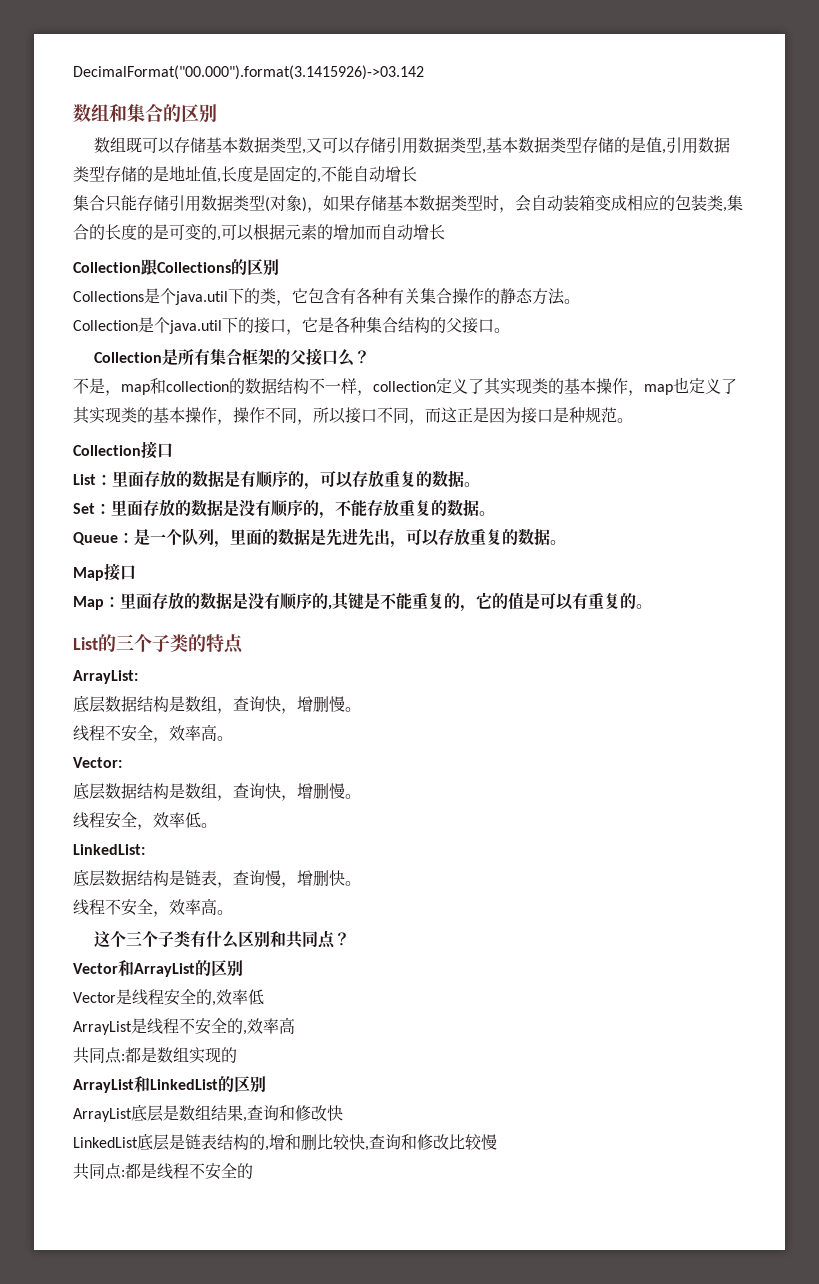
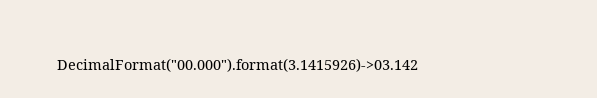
[73,104,217,123] [94,137,731,154] [73,165,417,183] [73,195,743,213] [73,223,445,241] [73,259,279,276] [73,288,580,306] [73,317,510,335] [94,348,371,366] [73,377,737,396] [73,407,633,425] [73,441,173,459] [73,470,480,490] [73,499,495,519] [73,528,566,548] [73,563,136,581] [73,592,652,612] [73,634,244,654] [73,670,138,684] [73,695,361,714] [73,724,233,743] [73,757,122,768] [73,782,361,801] [73,812,217,830] [73,844,145,855] [73,869,361,888] [73,898,233,917] [94,930,351,948] [73,960,243,977] [73,989,264,1006] [73,1017,295,1035] [73,1047,237,1064] [73,1076,266,1093] [73,1104,343,1122] [73,1133,497,1151] [73,1163,253,1180] // 数组和集合的区别 // 数组既可以存储基本数据类型,又可以存储引用数据类型,基本数据类型存储的是值,引用数据类型存储的是地址值,长度是固定的,不能自动增长 // 集合只能存储引用数据类型(对象)，如果存储基本数据类型时，会自动装箱变成相应的包装类,集合的长度的是可变的,可以根据元素的增加而自动增长 // Collection跟Collections的区别 // Collections是个java.util下的类，它包含有各种有关集合操作的静态方法。 // Collection是个java.util下的接口，它是各种集合结构的父接口。 // Collection是所有集合框架的父接口么？ // 不是，map和collection的数据结构不一样，collection定义了其实现类的基本操作，map也定义了其实现类的基本操作，操作不同，所以接口不同，而这正是因为接口是种规范。 // Collection接口 // List：里面存放的数据是有顺序的，可以存放重复的数据。 // Set：里面存放的数据是没有顺序的，不能存放重复的数据。 // Queue：是一个队列，里面的数据是先进先出，可以存放重复的数据。 // Map接口 // Map：里面存放的数据是没有顺序的,其键是不能重复的，它的值是可以有重复的。 // List的三个子类的特点 // ArrayList: // 底层数据结构是数组，查询快，增删慢。 // 线程不安全，效率高。 // Vector: // 底层数据结构是数组，查询快，增删慢。 // 线程安全，效率低。 // LinkedList: // 底层数据结构是链表，查询慢，增删快。 // 线程不安全，效率高。 // 这个三个子类有什么区别和共同点？ // Vector和ArrayList的区别 // Vector是线程安全的,效率低 // ArrayList是线程不安全的,效率高 // 共同点:都是数组实现的 // ArrayList和LinkedList的区别 // ArrayList底层是数组结果,查询和修改快 // LinkedList底层是链表结构的,增和删比较快,查询和修改比较慢 // 共同点:都是线程不安全的 -> (418, 65) none

